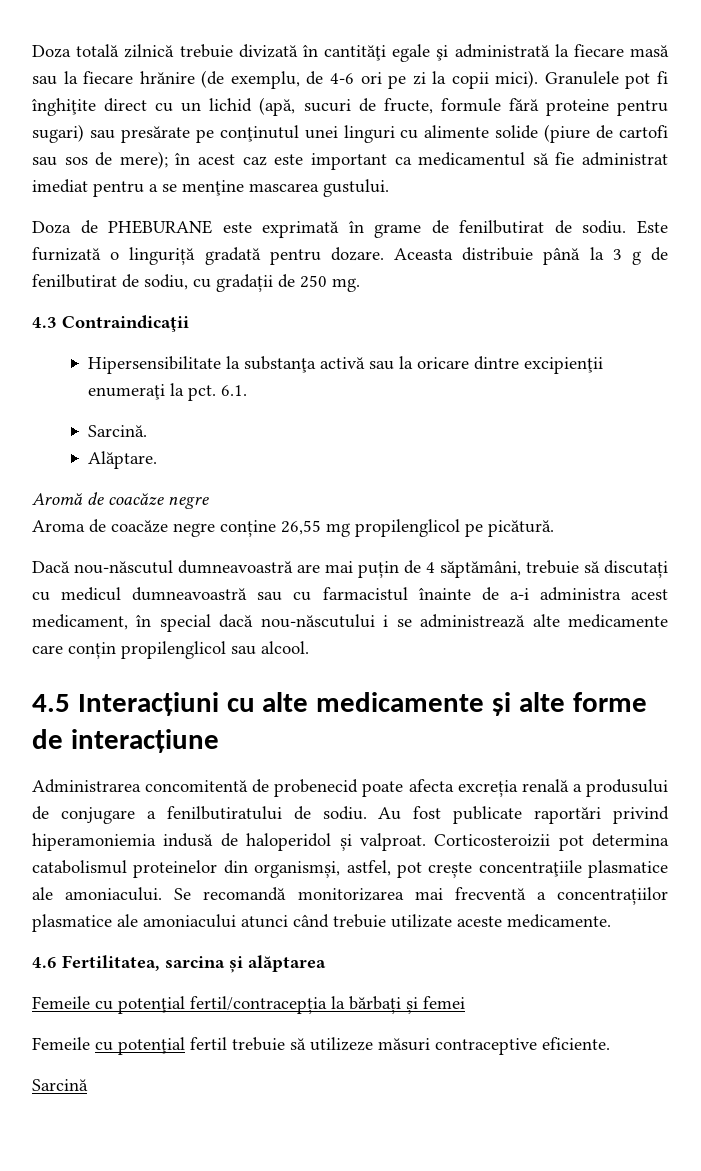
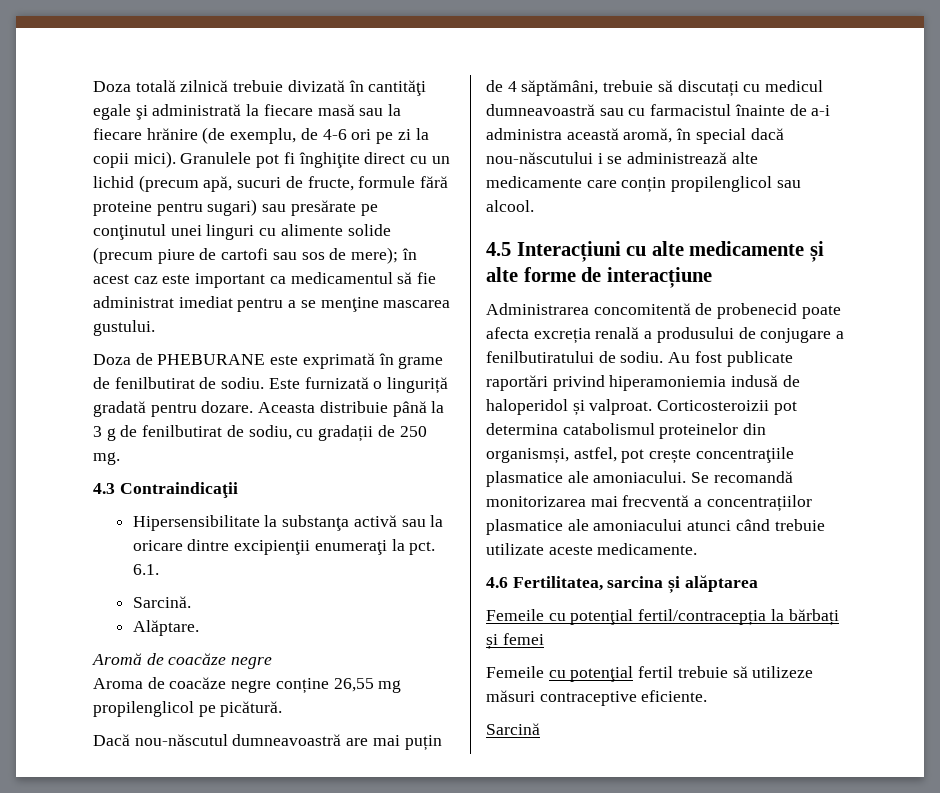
[259,97,296,116] (apă, -> [138,175,233,192] (precum apă,
[544,124,591,143] (piure -> [93,247,195,264] (precum piure
[631,589,669,600] [32,614,128,630] acest medicament, -> [566,128,673,143] această aromă,

